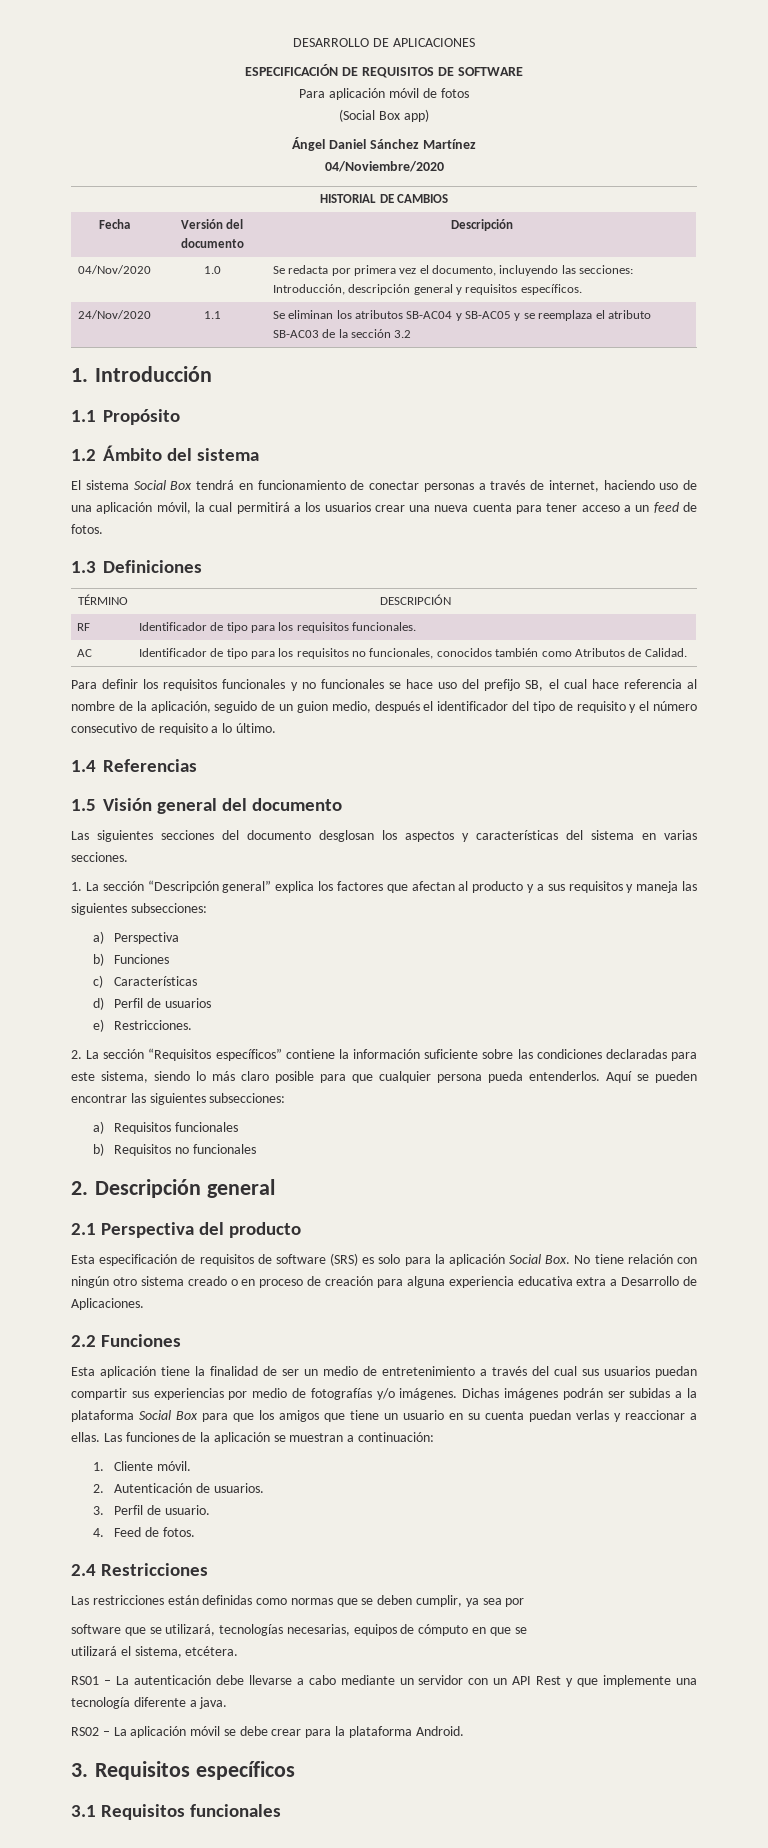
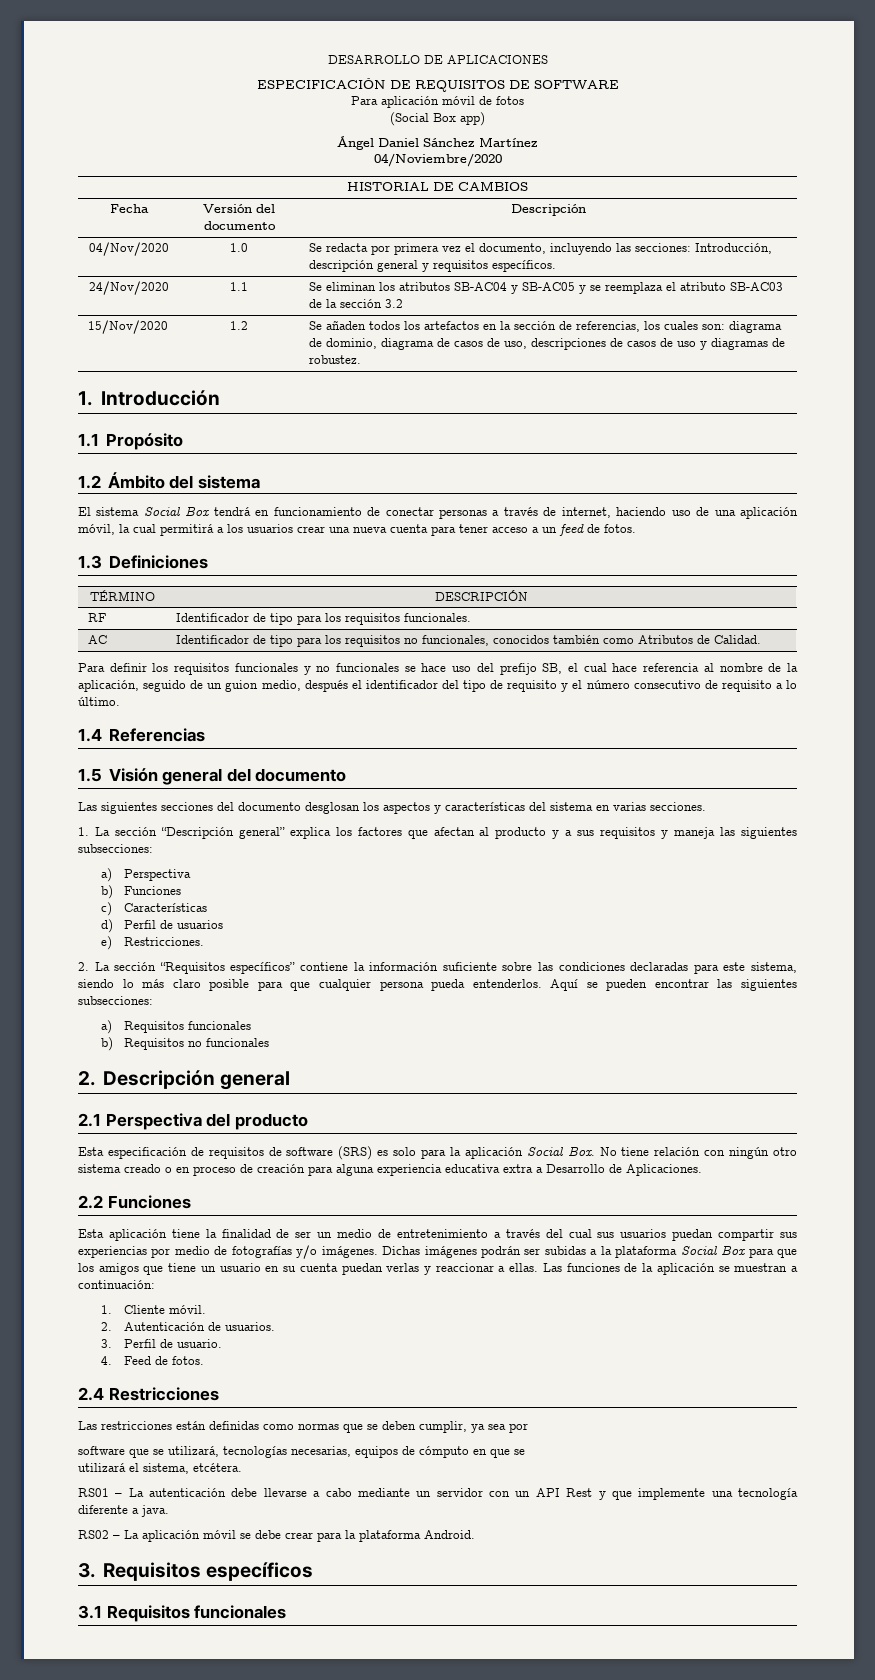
(412, 334) none -> [87,320,168,334] [230,321,248,330] [308,320,782,333] [308,338,785,350] [308,355,361,364] // 15/Nov/2020 | 1.2 | Se añaden todos los artefactos en la sección de referencias, los cuales son: diagrama de dominio, diagrama de casos de uso, descripciones de casos de uso y diagramas de robustez.

